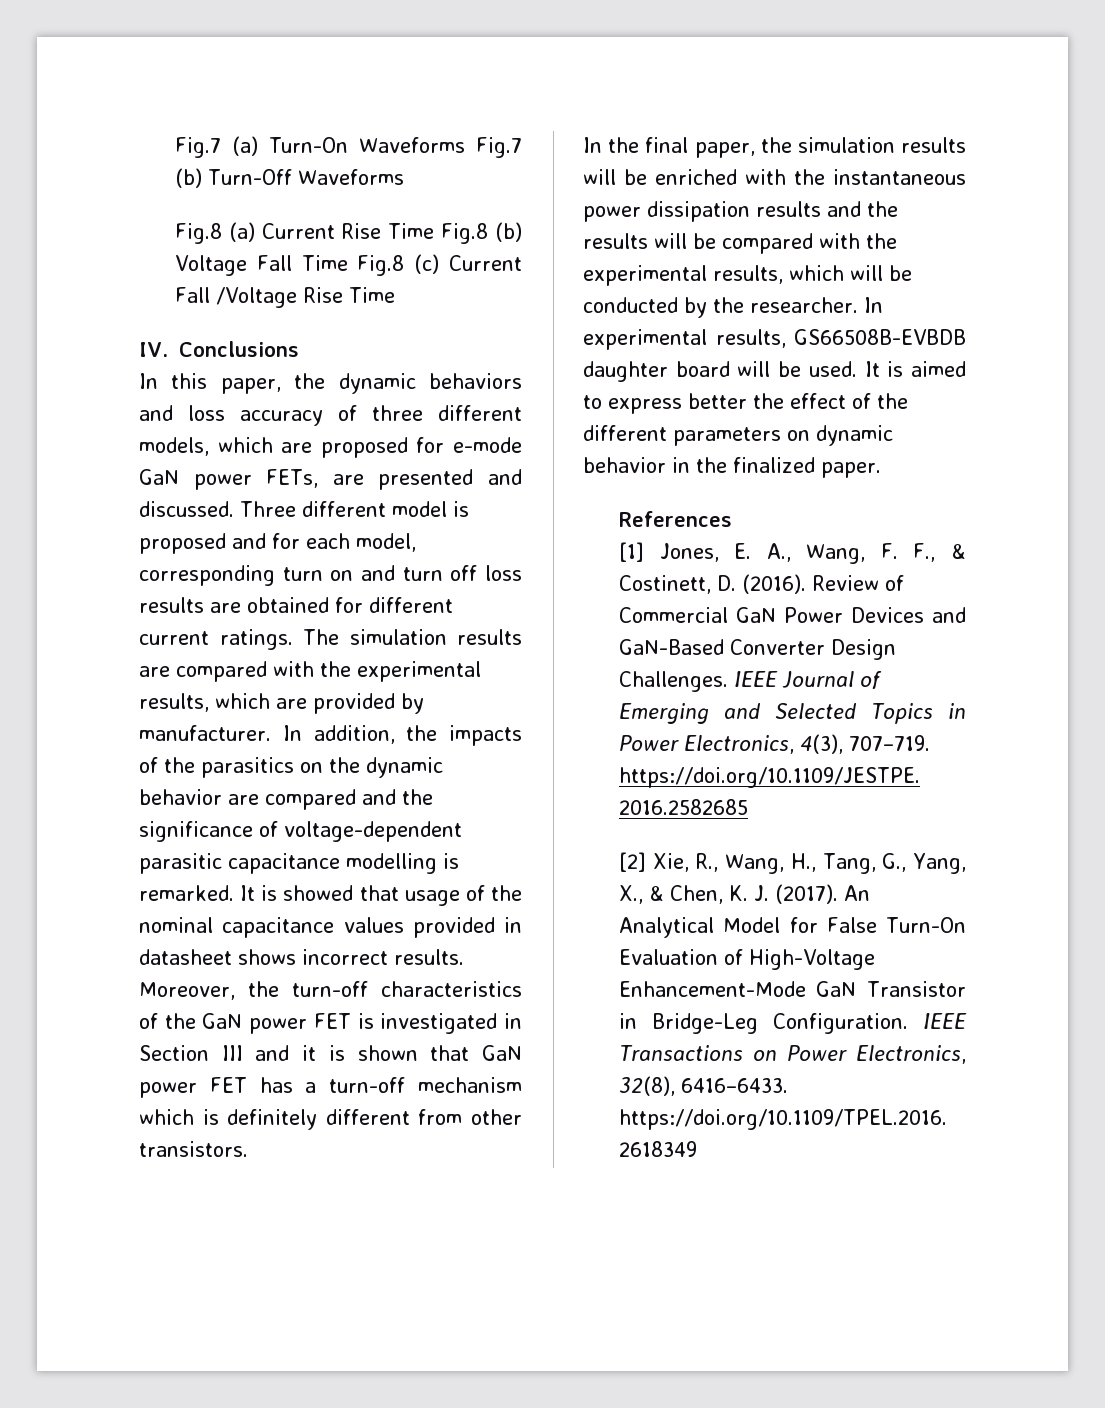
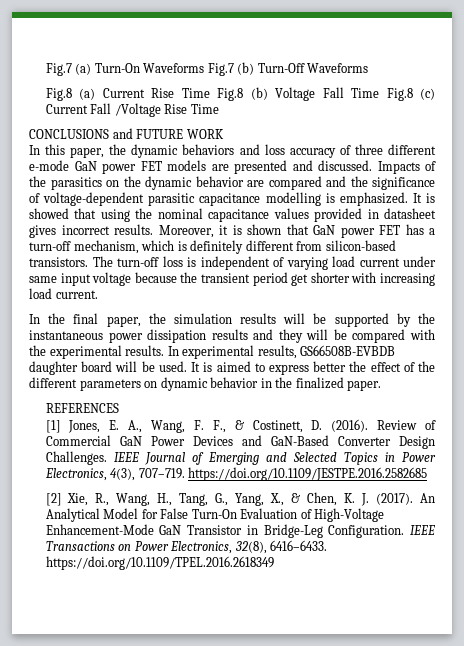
[139,341,299,357] IV. Conclusions -> [29,128,224,139] CONCLUSIONS and FUTURE WORK
[139,437,445,458] models, which are proposed for -> (436, 149) none
[266,469,319,488] FETs, -> [140,160,206,171] FET models
[240,501,469,517] [139,533,416,554] [139,565,522,586] [139,597,453,613] [139,629,522,650] [139,661,481,682] [139,693,424,714] [139,725,522,746] Three different model is proposed and for each model, corresponding turn on and turn off loss results are obtained for different current ratings. The simulation results are compared with the experimental results, which are provided by manufacturer. In addition, the impacts -> [377,161,420,174] Impacts
[139,885,234,901] remarked. -> [339,192,408,206] emphasized.
[404,885,485,906] usage of -> [100,209,130,222] using
[238,949,296,965] shows -> [29,225,56,238] gives
[248,981,522,997] [139,1013,522,1034] [139,1045,290,1061] the turn-off characteristics of the GaN power FET is investigated in Section III and -> (214, 231) none
[418,1077,522,1093] mechanism -> [73,240,139,254] mechanism,
[471,1109,522,1125] other -> [325,240,396,251] silicon-based
(248, 1149) none -> [92,256,436,270] [29,272,436,286] [29,288,98,299] The turn-off loss is independent of varying load current under same input voltage because the transient period get shorter with increasing load current.
[655,169,786,185] enriched with -> [334,313,411,327] supported by
[867,201,898,217] [583,233,648,249] the results -> [278,329,303,343] they
[713,265,912,284] [583,297,858,318] results, which will be conducted by the researcher. -> [125,345,165,356] results.
[618,511,732,527] References -> [45,403,119,413] REFERENCES

